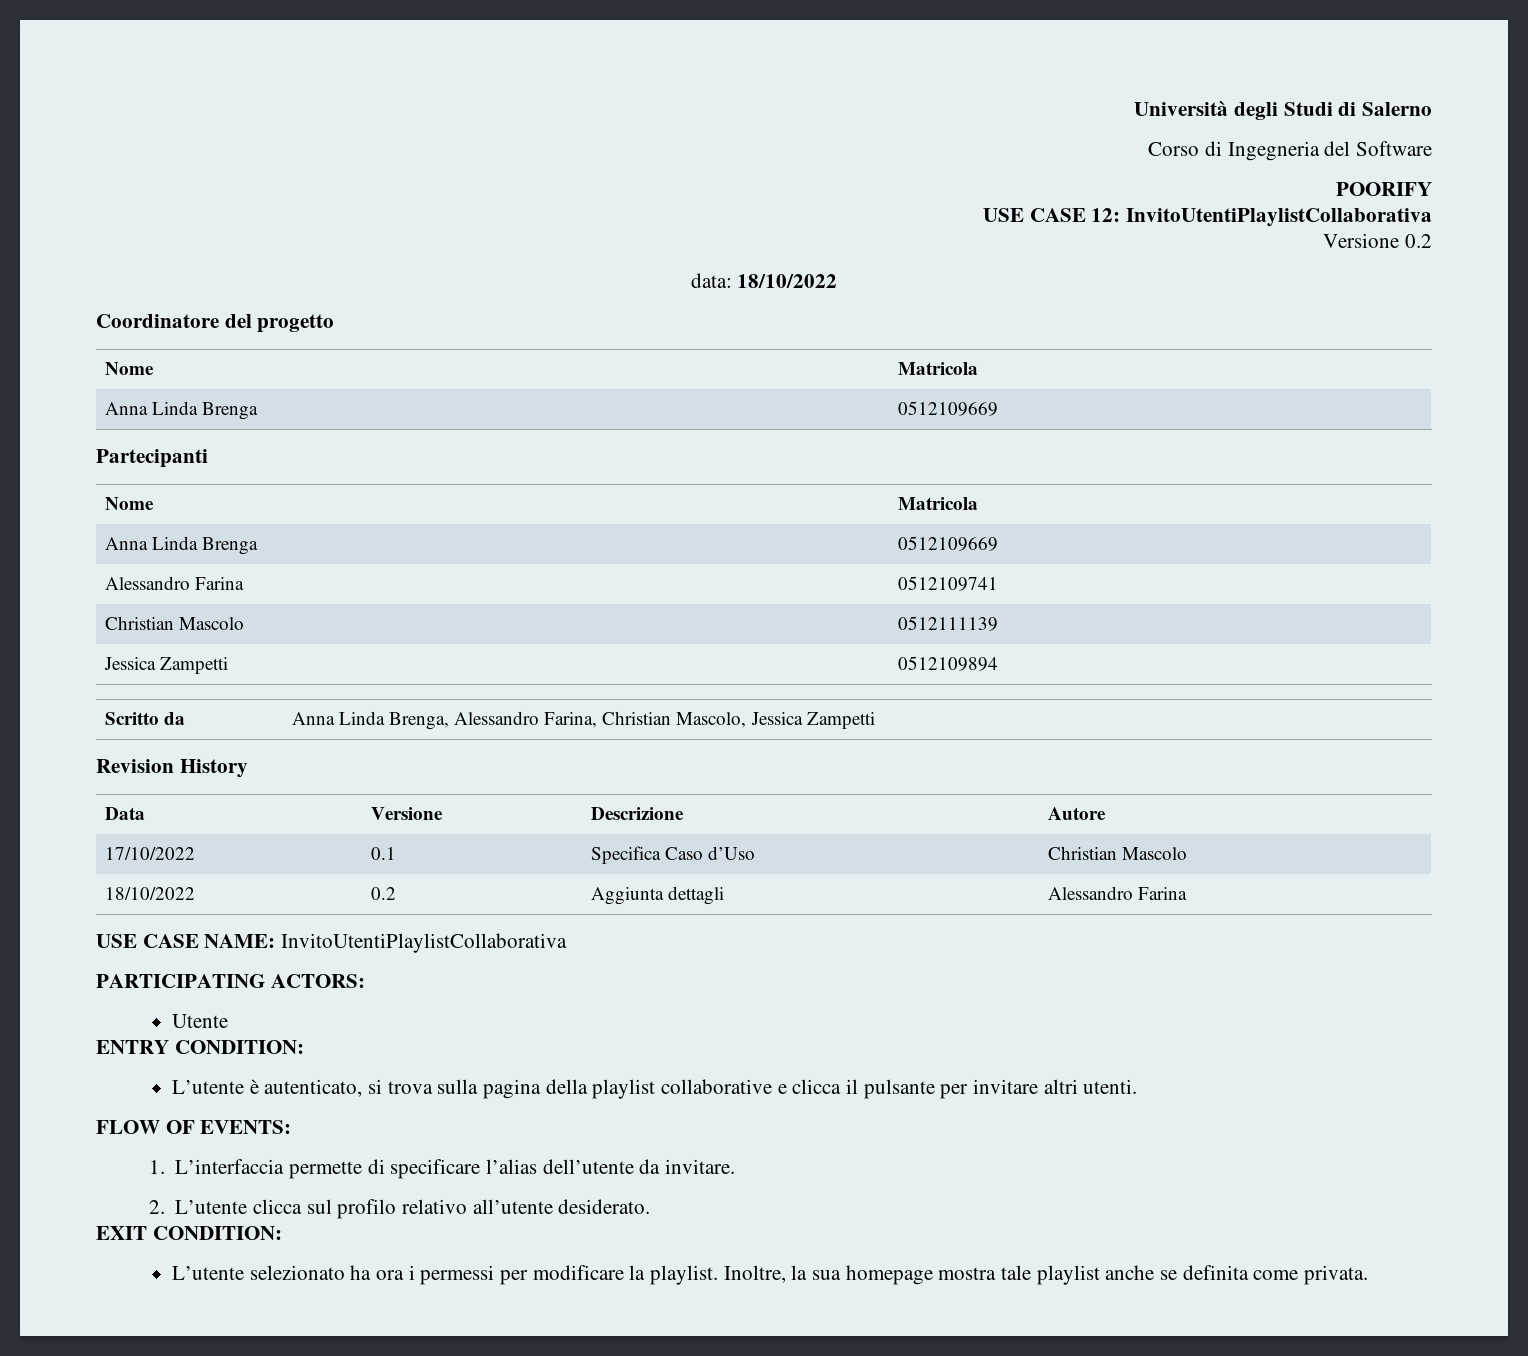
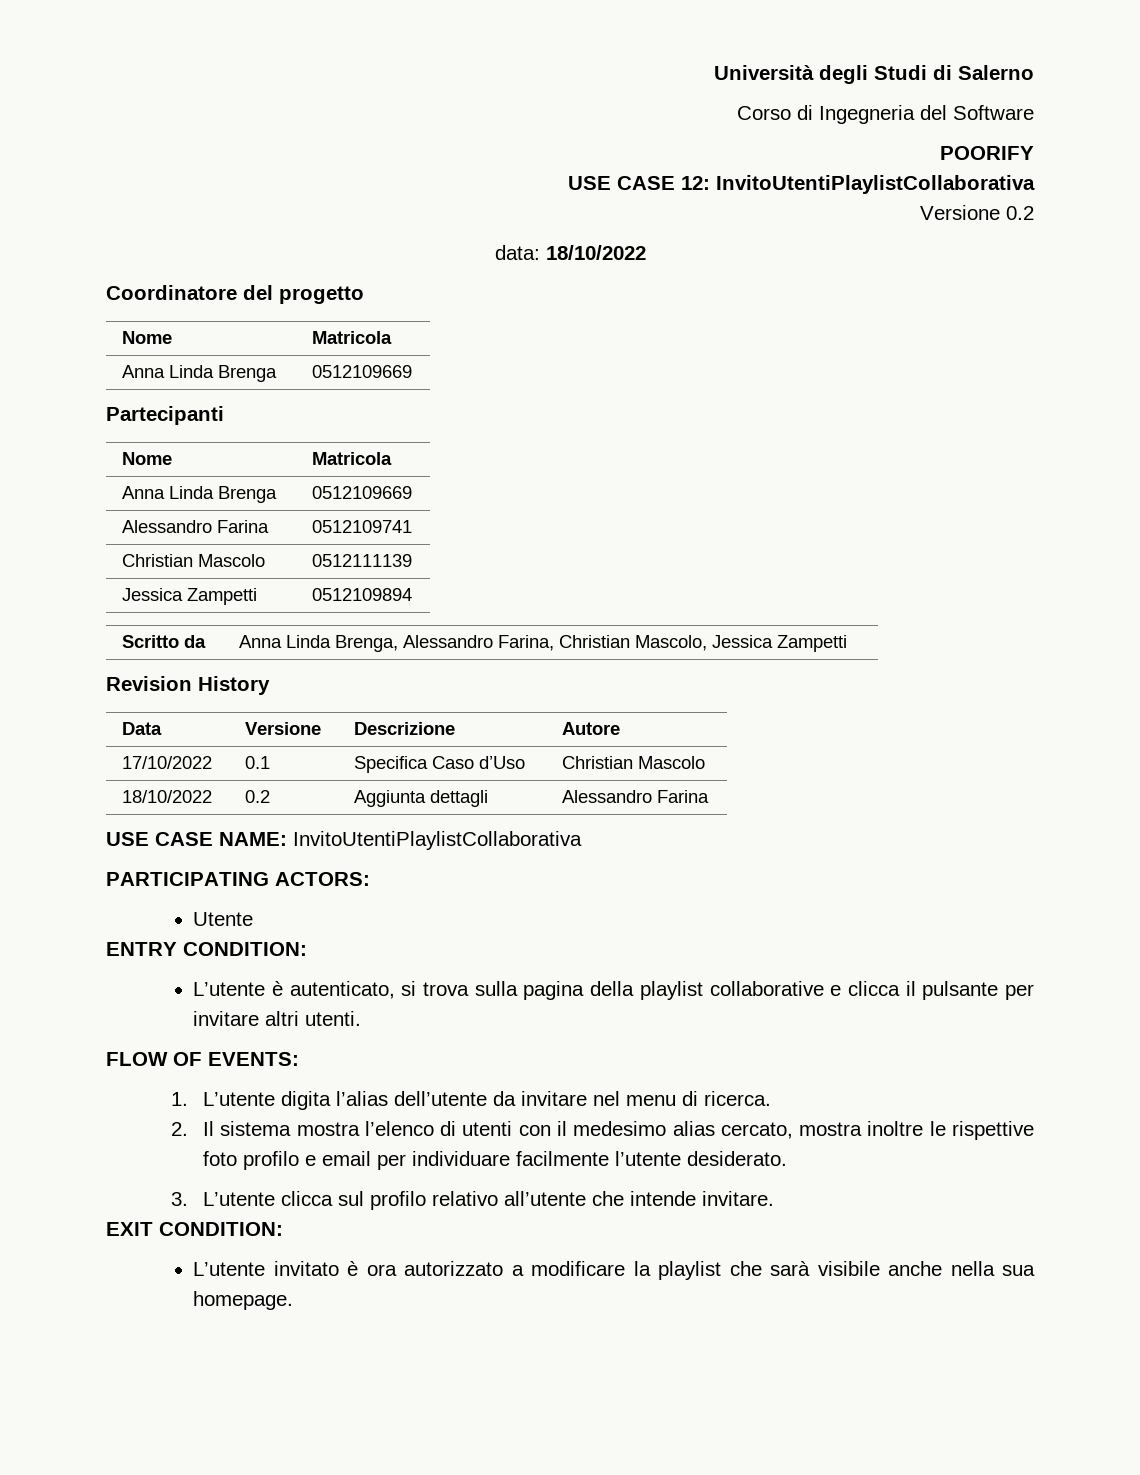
[175,1159,736,1179] [148,1200,165,1214] L’interfaccia permette di specificare l’alias dell’utente da invitare. // 2. -> [202,1091,771,1110] [170,1121,1034,1140] [202,1151,787,1170] [170,1192,188,1206] L’utente digita l’alias dell’utente da invitare nel menu di ricerca. // 2. Il sistema mostra l’elenco di utenti con il medesimo alias cercato, mostra inoltre le rispettive foto profilo e email per individuare facilmente l’utente desiderato. // 3.
[558,1199,651,1214] desiderato. -> [591,1191,774,1206] che intende invitare.
[249,1265,1369,1285] selezionato ha ora i permessi per modificare la playlist. Inoltre, la sua homepage mostra tale playlist anche se definita come privata. -> [273,1261,1036,1280] [193,1291,294,1310] invitato è ora autorizzato a modificare la playlist che sarà visibile anche nella sua homepage.

